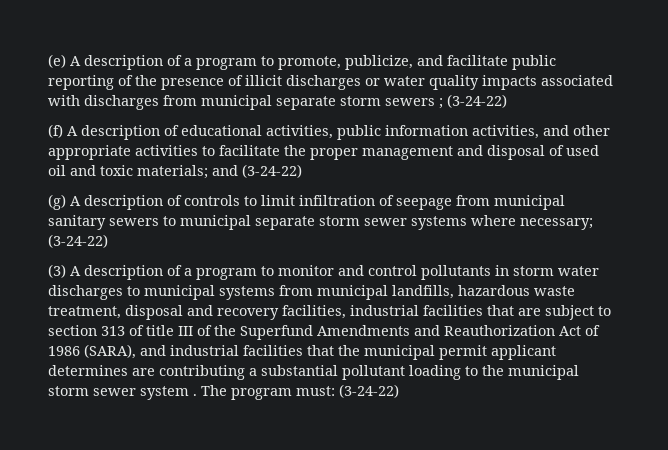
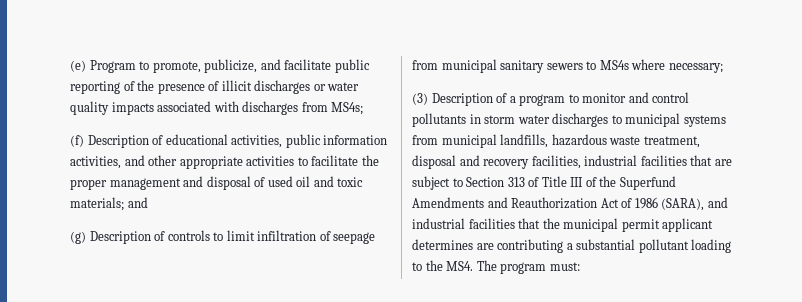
[70,55,257,70] A description of a program -> [89,60,136,73] Program
[201,94,507,110] municipal separate storm sewers ; (3-24-22) -> [331,102,364,115] MS4s;
[67,125,160,140] A description -> [87,135,149,148] Description
[242,164,302,178] (3-24-22) -> (148, 202) none
[70,195,163,210] A description -> [89,231,151,244] Description
[180,215,467,230] municipal separate storm sewer systems -> [599,60,629,70] MS4s
[48,234,108,248] (3-24-22) -> (723, 68) none
[70,265,163,280] A description -> [431,93,493,106] Description
[48,325,97,336] section -> [466,177,505,187] Section
[146,325,174,336] title -> [541,176,567,187] Title
[508,365,579,380] [48,386,197,400] municipal storm sewer system . -> [446,261,474,271] MS4.
[339,384,399,398] (3-24-22) -> (580, 266) none

